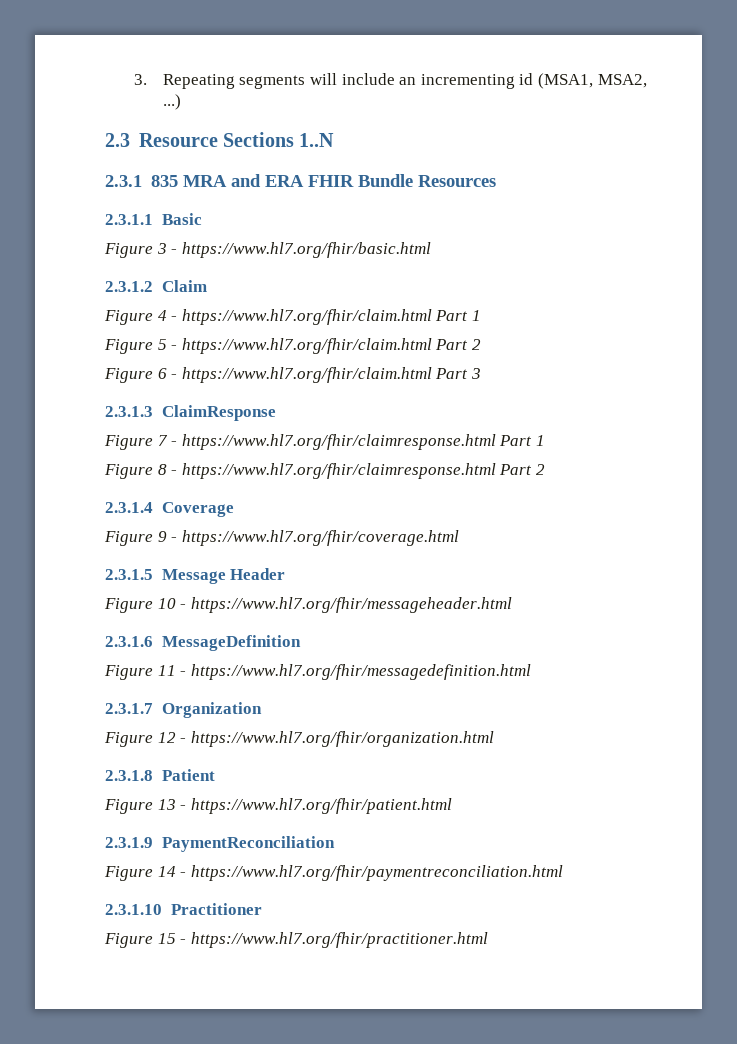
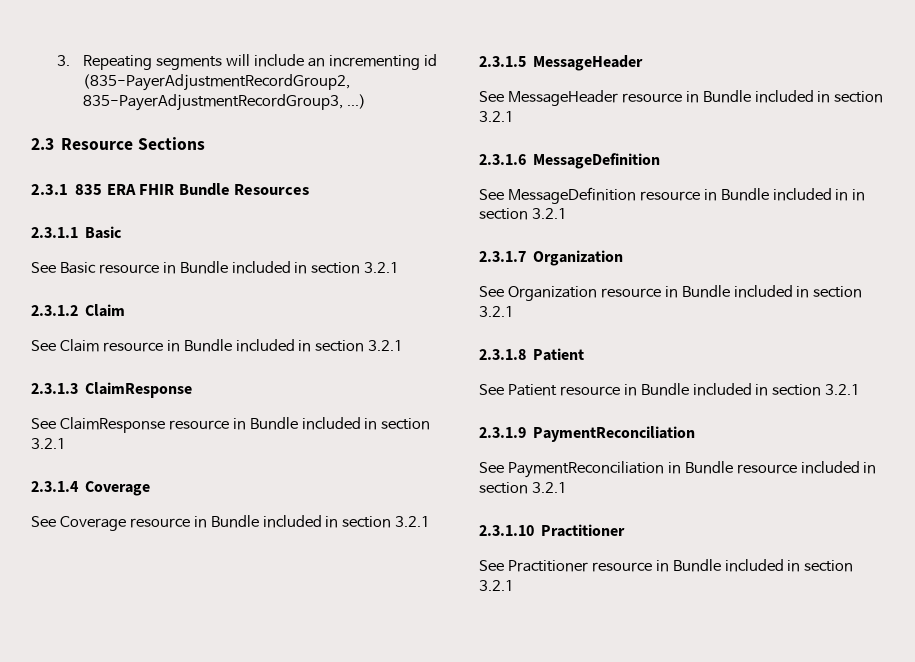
[538,73,647,89] (MSA1, MSA2, -> [83,74,351,91] [83,94,344,111] (835-PayerAdjustmentRecordGroup2, 835-PayerAdjustmentRecordGroup3,
[299,133,335,147] 1..N -> (205, 143) none
[182,174,261,187] MRA and -> (103, 189) none
[104,242,431,258] [105,280,207,292] [104,309,481,325] [104,338,481,354] [104,367,481,383] [105,405,276,421] [104,434,545,450] [104,463,545,479] [105,502,234,517] [104,530,459,546] [105,568,286,584] [104,597,512,613] [105,635,301,651] [104,664,531,680] [105,702,262,718] [104,731,494,747] [105,769,215,781] [104,798,452,814] [105,836,335,852] [104,865,563,881] [105,903,262,915] [104,932,488,948] Figure 3 - https://www.hl7.org/fhir/basic.html // 2.3.1.2 Claim // Figure 4 - https://www.hl7.org/fhir/claim.html Part 1 // Figure 5 - https://www.hl7.org/fhir/claim.html Part 2 // Figure 6 - https://www.hl7.org/fhir/claim.html Part 3 // 2.3.1.3 ClaimResponse // Figure 7 - https://www.hl7.org/fhir/claimresponse.html Part 1 // Figure 8 - https://www.hl7.org/fhir/claimresponse.html Part 2 // 2.3.1.4 Coverage // Figure 9 - https://www.hl7.org/fhir/coverage.html // 2.3.1.5 Message Header // Figure 10 - https://www.hl7.org/fhir/messageheader.html // 2.3.1.6 MessageDefinition // Figure 11 - https://www.hl7.org/fhir/messagedefinition.html // 2.3.1.7 Organization // Figure 12 - https://www.hl7.org/fhir/organization.html // 2.3.1.8 Patient // Figure 13 - https://www.hl7.org/fhir/patient.html // 2.3.1.9 PaymentReconciliation // Figure 14 - https://www.hl7.org/fhir/paymentreconciliation.html // 2.3.1.10 Practitioner // Figure 15 - https://www.hl7.org/fhir/practitioner.html -> [31,261,400,274] [31,304,126,317] [31,339,404,352] [31,382,193,398] [31,417,431,433] [31,438,66,449] [31,481,151,496] [31,515,431,531] [479,55,644,71] [479,90,884,106] [479,111,514,122] [479,153,661,169] [479,187,866,204] [479,208,567,220] [479,250,624,266] [479,285,863,301] [479,306,514,317] [479,348,585,361] [479,383,861,396] [479,426,696,442] [479,461,877,478] [479,482,567,494] [479,524,626,537] [479,559,854,572] [479,580,514,591] See Basic resource in Bundle included in section 3.2.1 // 2.3.1.2 Claim // See Claim resource in Bundle included in section 3.2.1 // 2.3.1.3 ClaimResponse // See ClaimResponse resource in Bundle included in section 3.2.1 // 2.3.1.4 Coverage // See Coverage resource in Bundle included in section 3.2.1 // 2.3.1.5 MessageHeader // See MessageHeader resource in Bundle included in section 3.2.1 // 2.3.1.6 MessageDefinition // See MessageDefinition resource in Bundle included in in section 3.2.1 // 2.3.1.7 Organization // See Organization resource in Bundle included in section 3.2.1 // 2.3.1.8 Patient // See Patient resource in Bundle included in section 3.2.1 // 2.3.1.9 PaymentReconciliation // See PaymentReconciliation in Bundle resource included in section 3.2.1 // 2.3.1.10 Practitioner // See Practitioner resource in Bundle included in section 3.2.1

